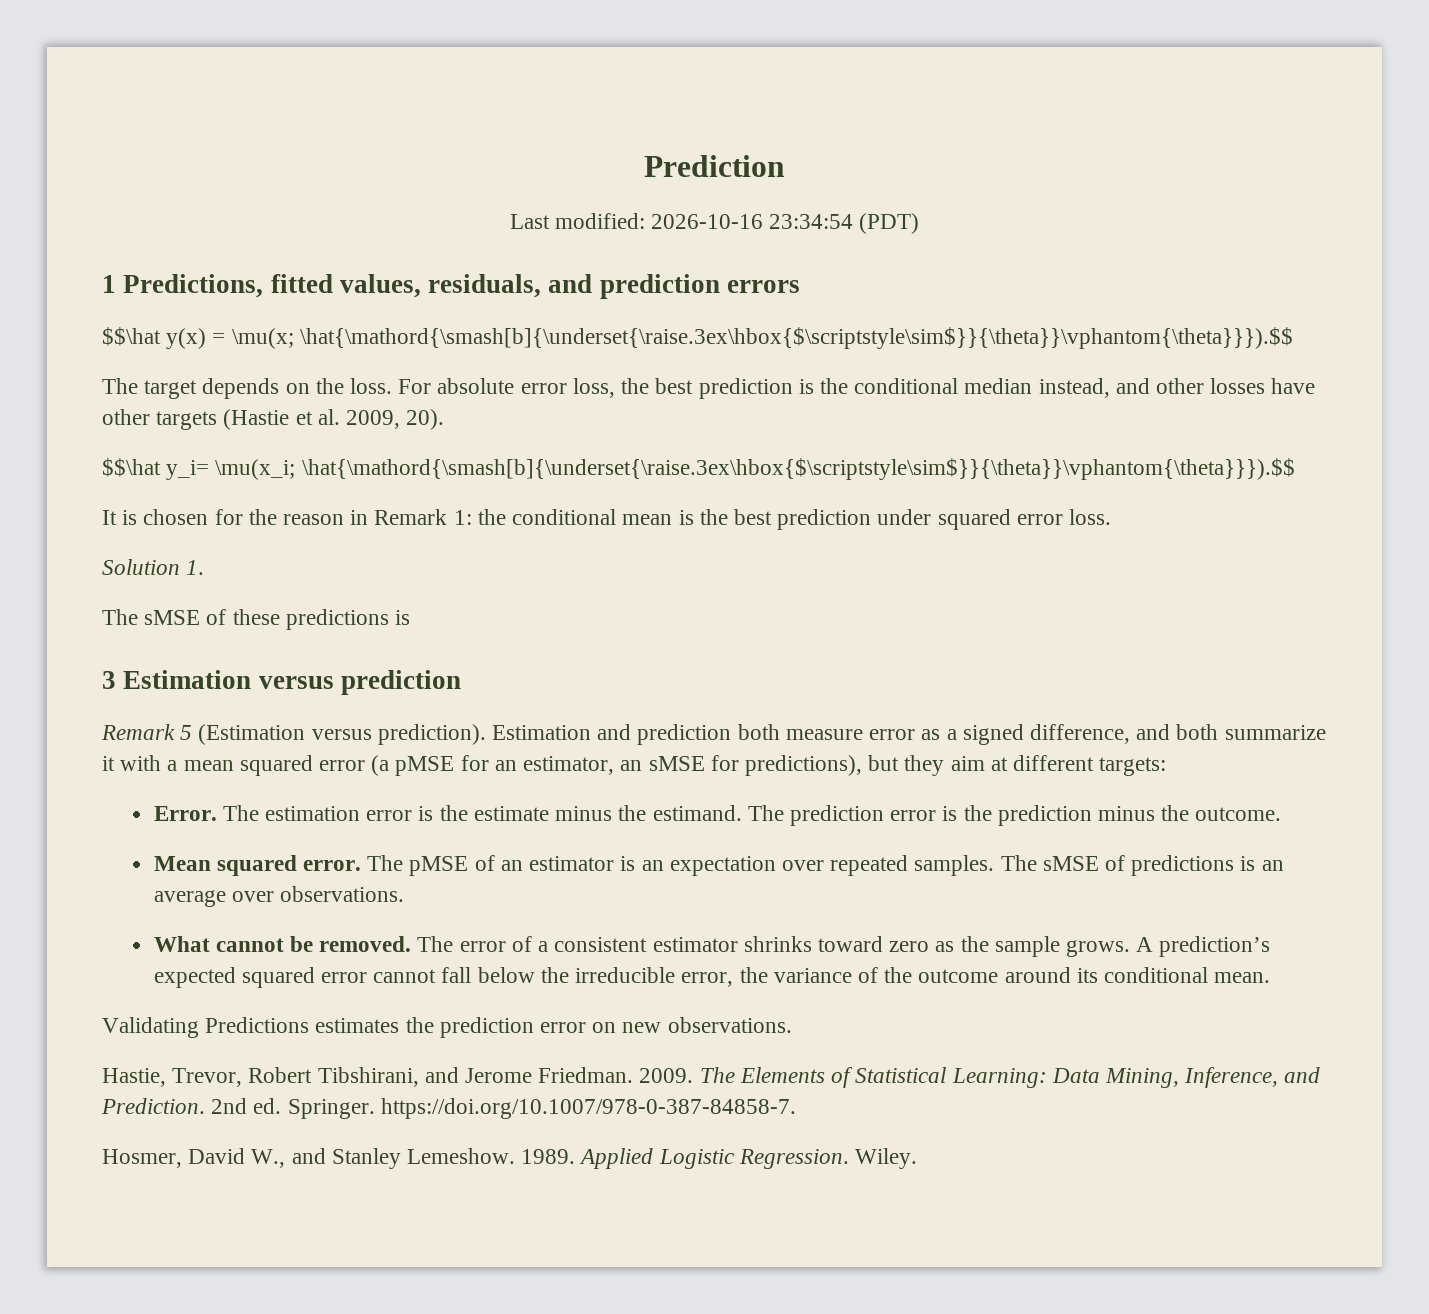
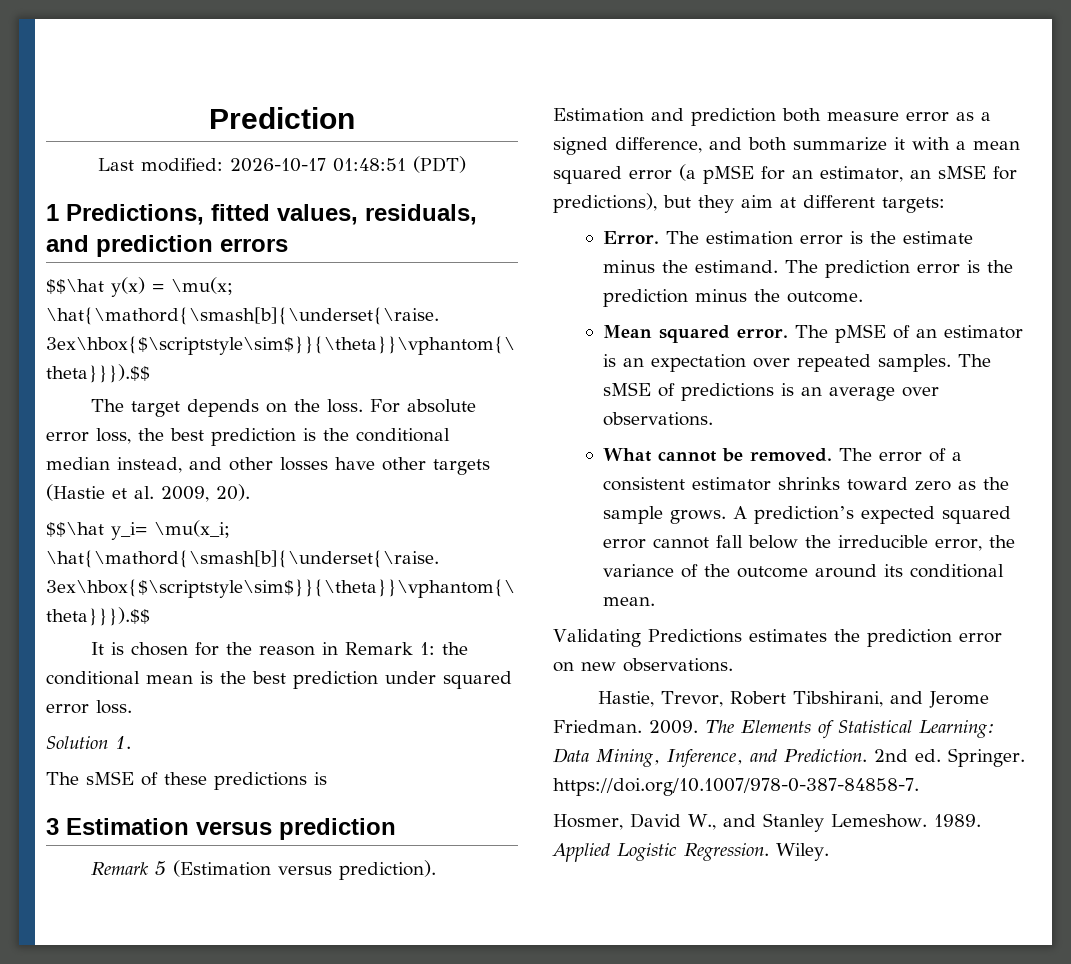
[651,214,854,229] 2026-10-16 23:34:54 -> [230,158,406,172] 2026-10-17 01:48:51

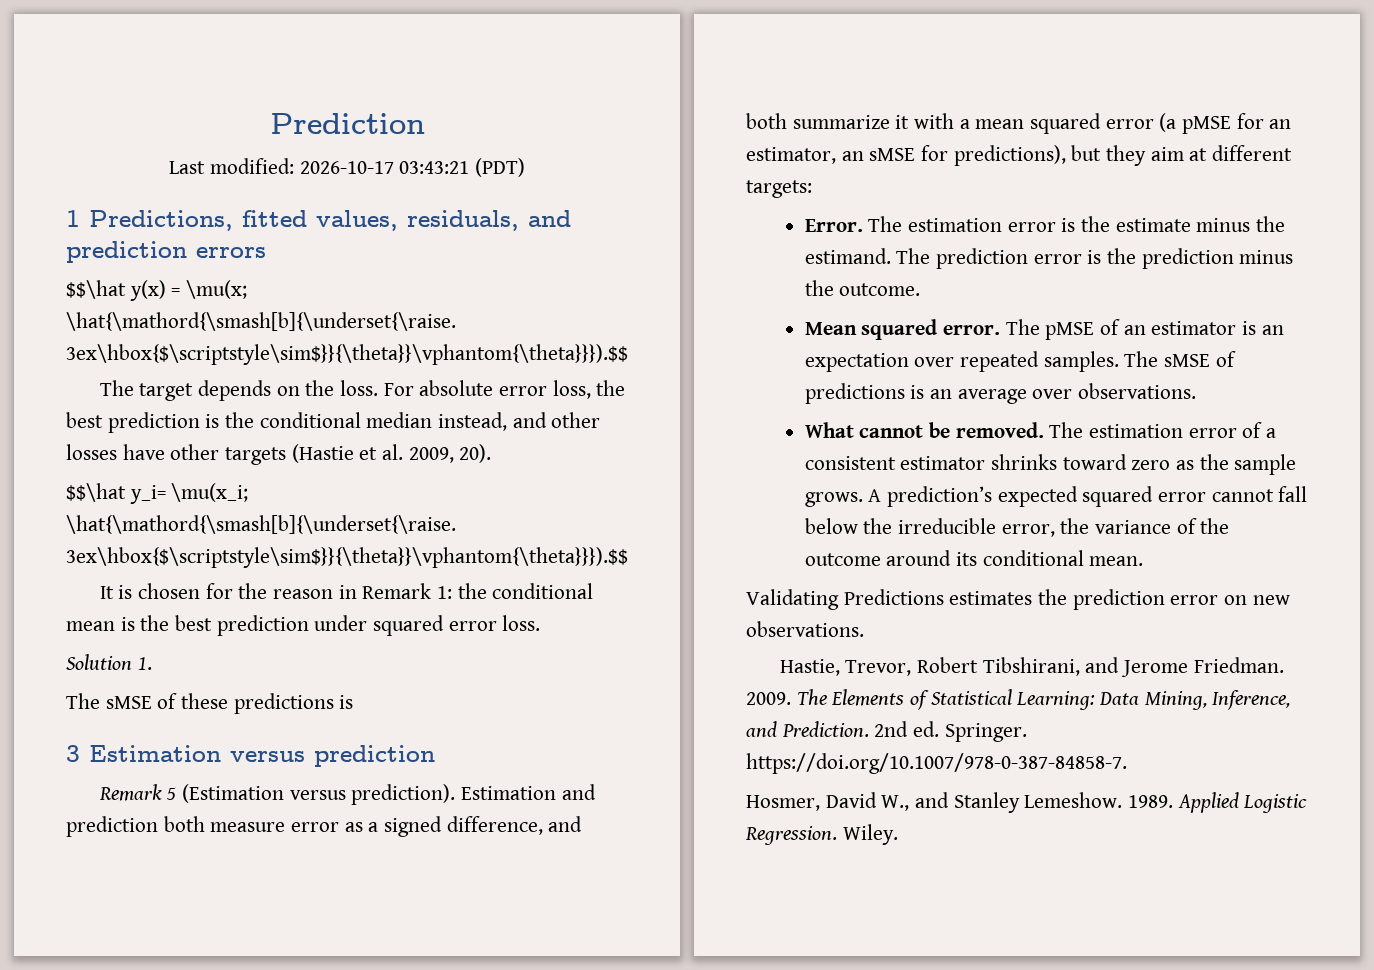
[333,158,406,172] 01:48:51 -> [399,161,470,174] 03:43:21
(873, 454) none -> [1088,424,1183,438] estimation

